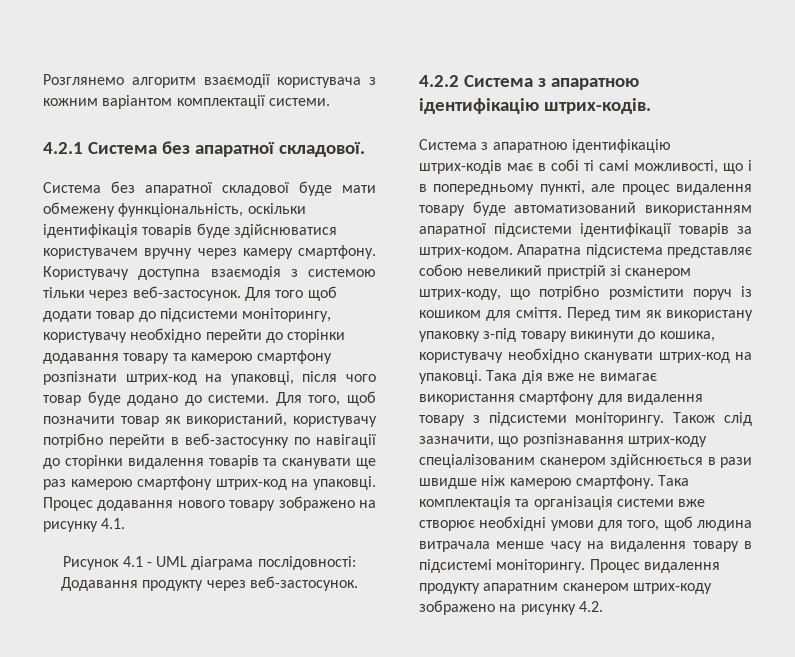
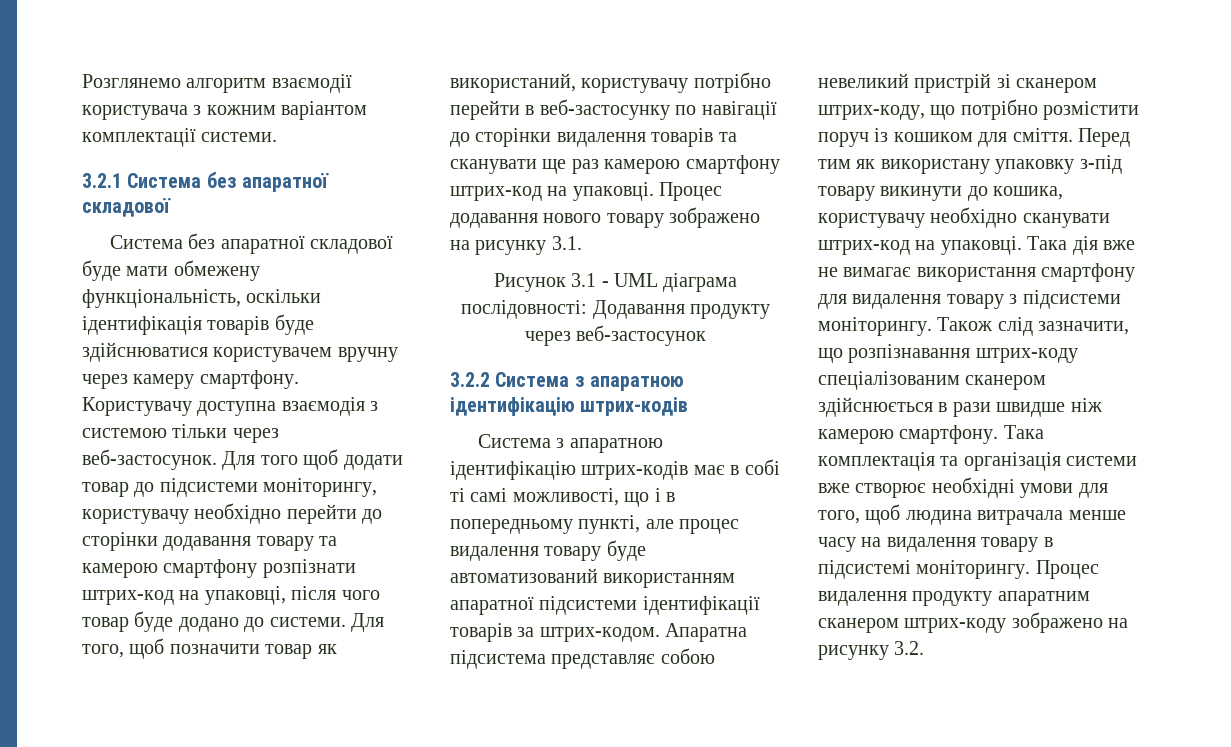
[43,141,365,157] 4.2.1 Система без апаратної складової. -> [82,172,330,192] [82,198,171,217] 3.2.1 Система без апаратної складової
[101,518,126,529] 4.1. -> [551,236,582,250] 3.1.
[122,556,143,567] 4.1 -> [571,273,597,287] 3.1
[249,576,358,591] [419,75,639,90] [419,98,651,114] веб-застосунок. // 4.2.2 Система з апаратною ідентифікацію штрих-кодів. -> [576,325,707,346] [450,372,685,391] [450,397,689,416] веб-застосунок // 3.2.2 Система з апаратною ідентифікацію штрих-кодів
[578,601,603,612] 4.2. -> [894,641,925,655] 3.2.

